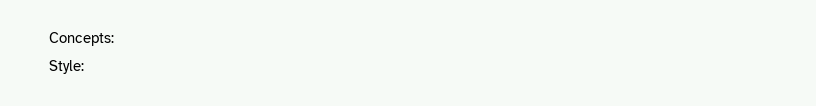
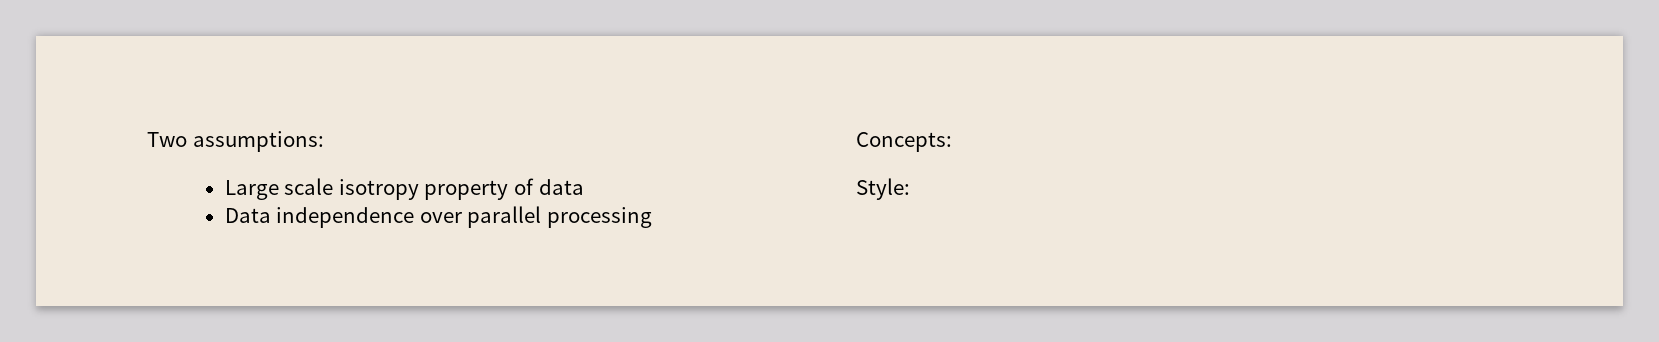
(49, 39) none -> [147,131,324,152] [224,178,584,200] [224,206,652,228] Two assumptions: // Large scale isotropy property of data // Data independence over parallel processing //

